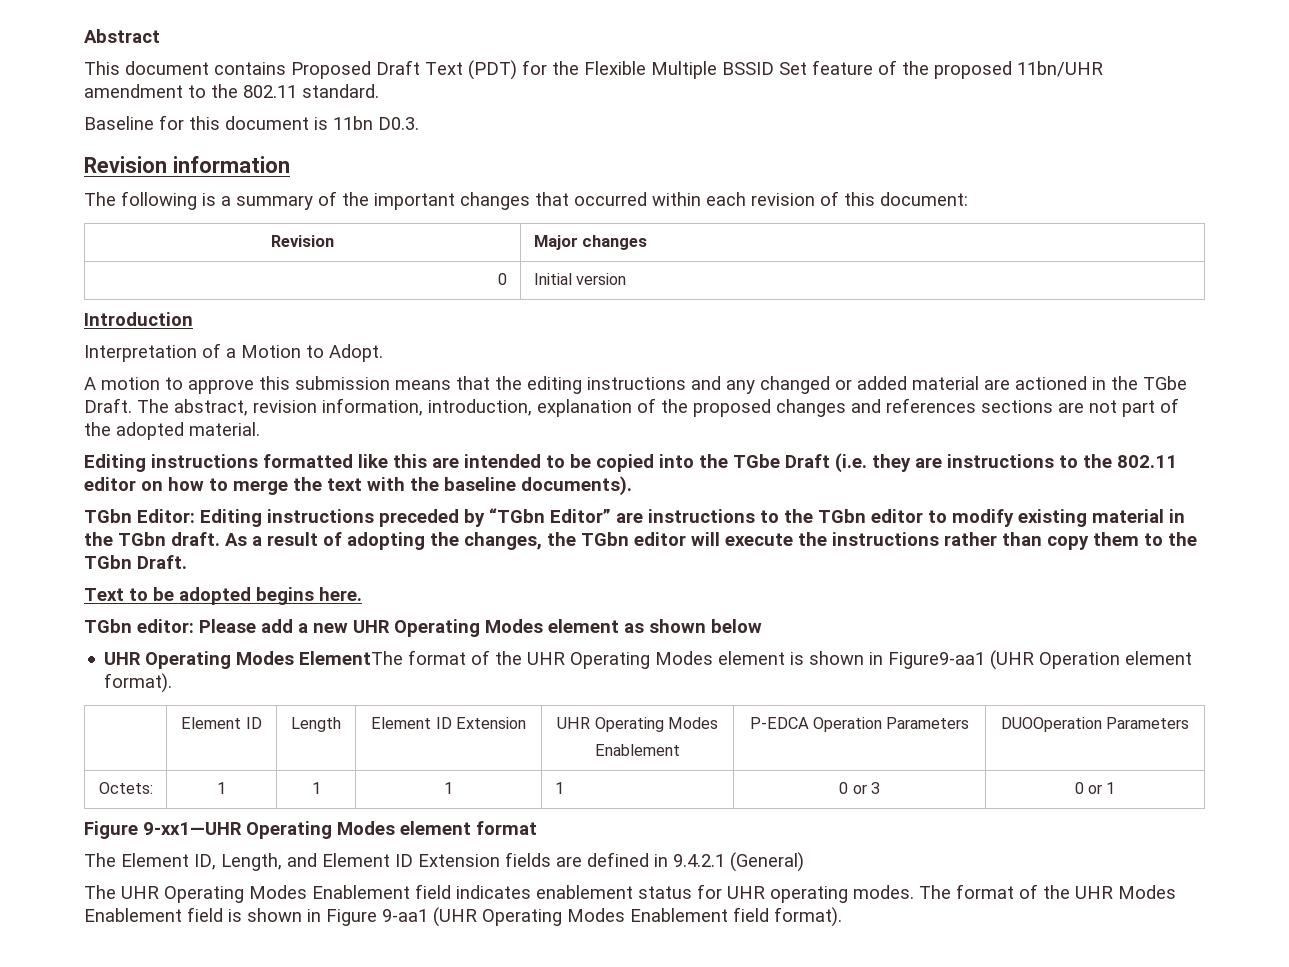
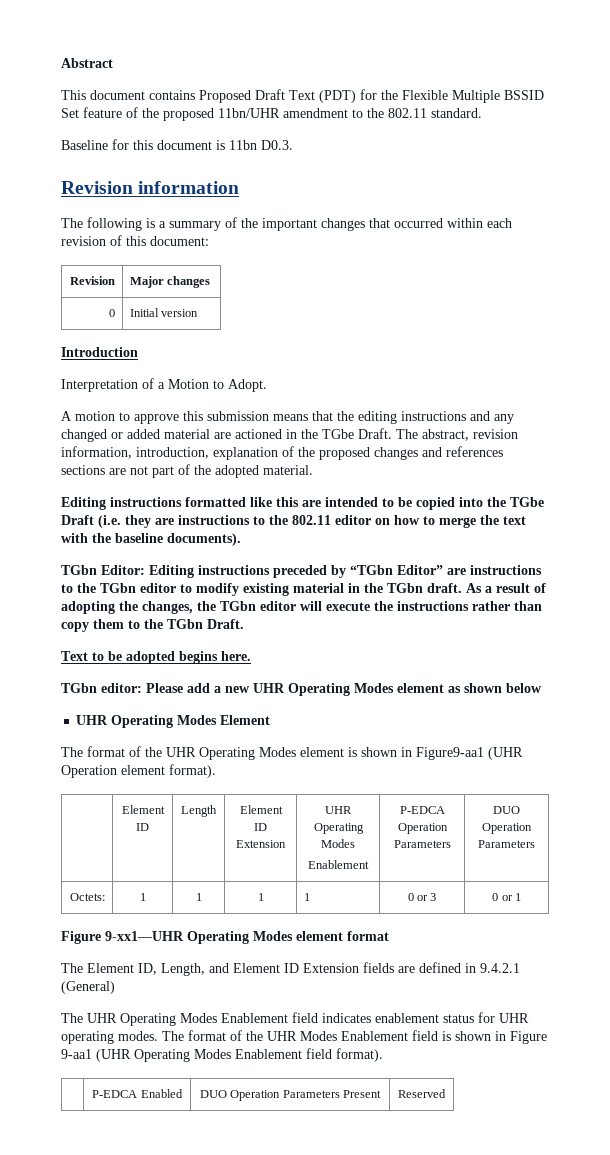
[299,651,404,665] ElementThe -> [220,715,271,725] [61,747,83,757] Element // The
[1000,717,1102,732] DUOOperation -> [493,806,520,814] [482,823,532,834] DUO Operation
(842, 917) none -> [92,1089,183,1098] [199,1090,382,1101] [398,1089,446,1098] // | P-EDCA Enabled | DUO Operation Parameters Present | Reserved

